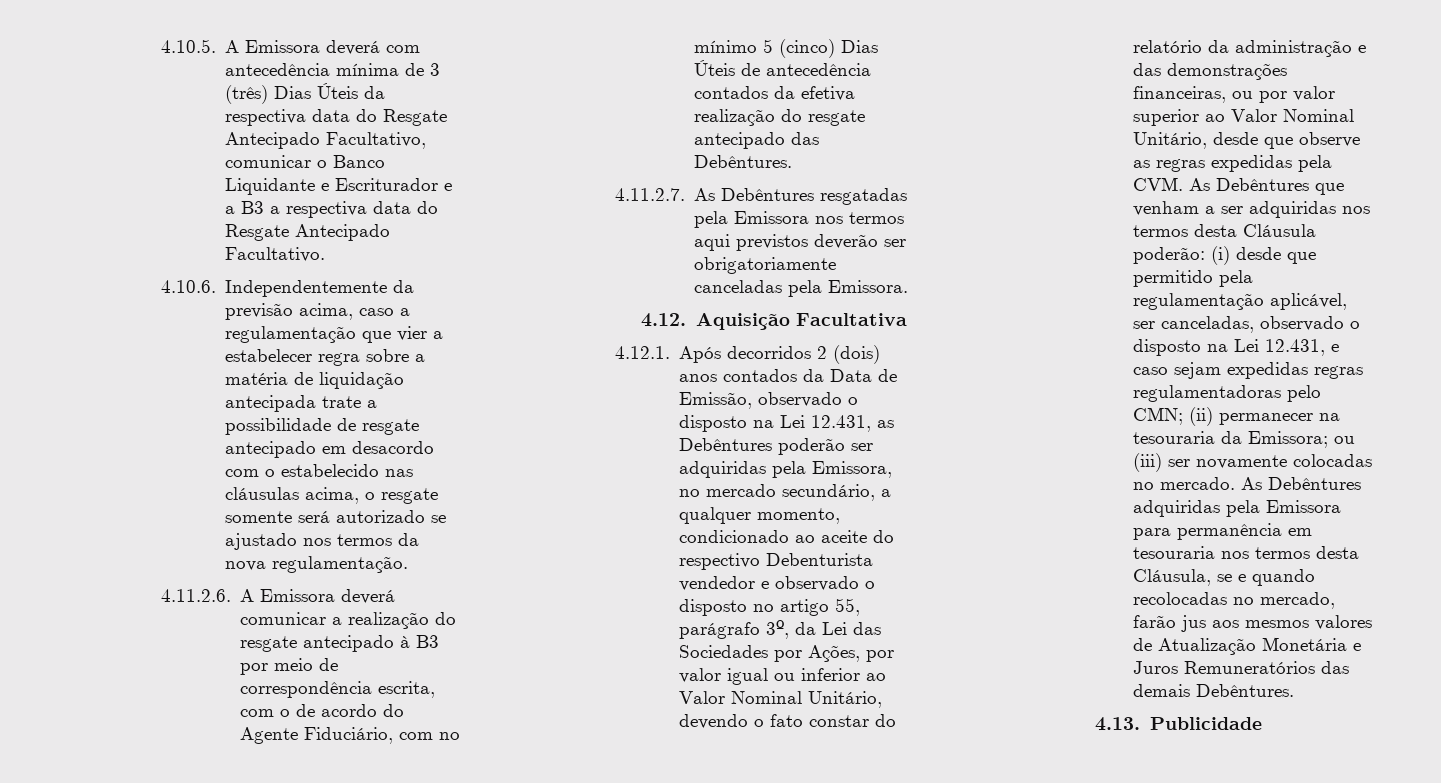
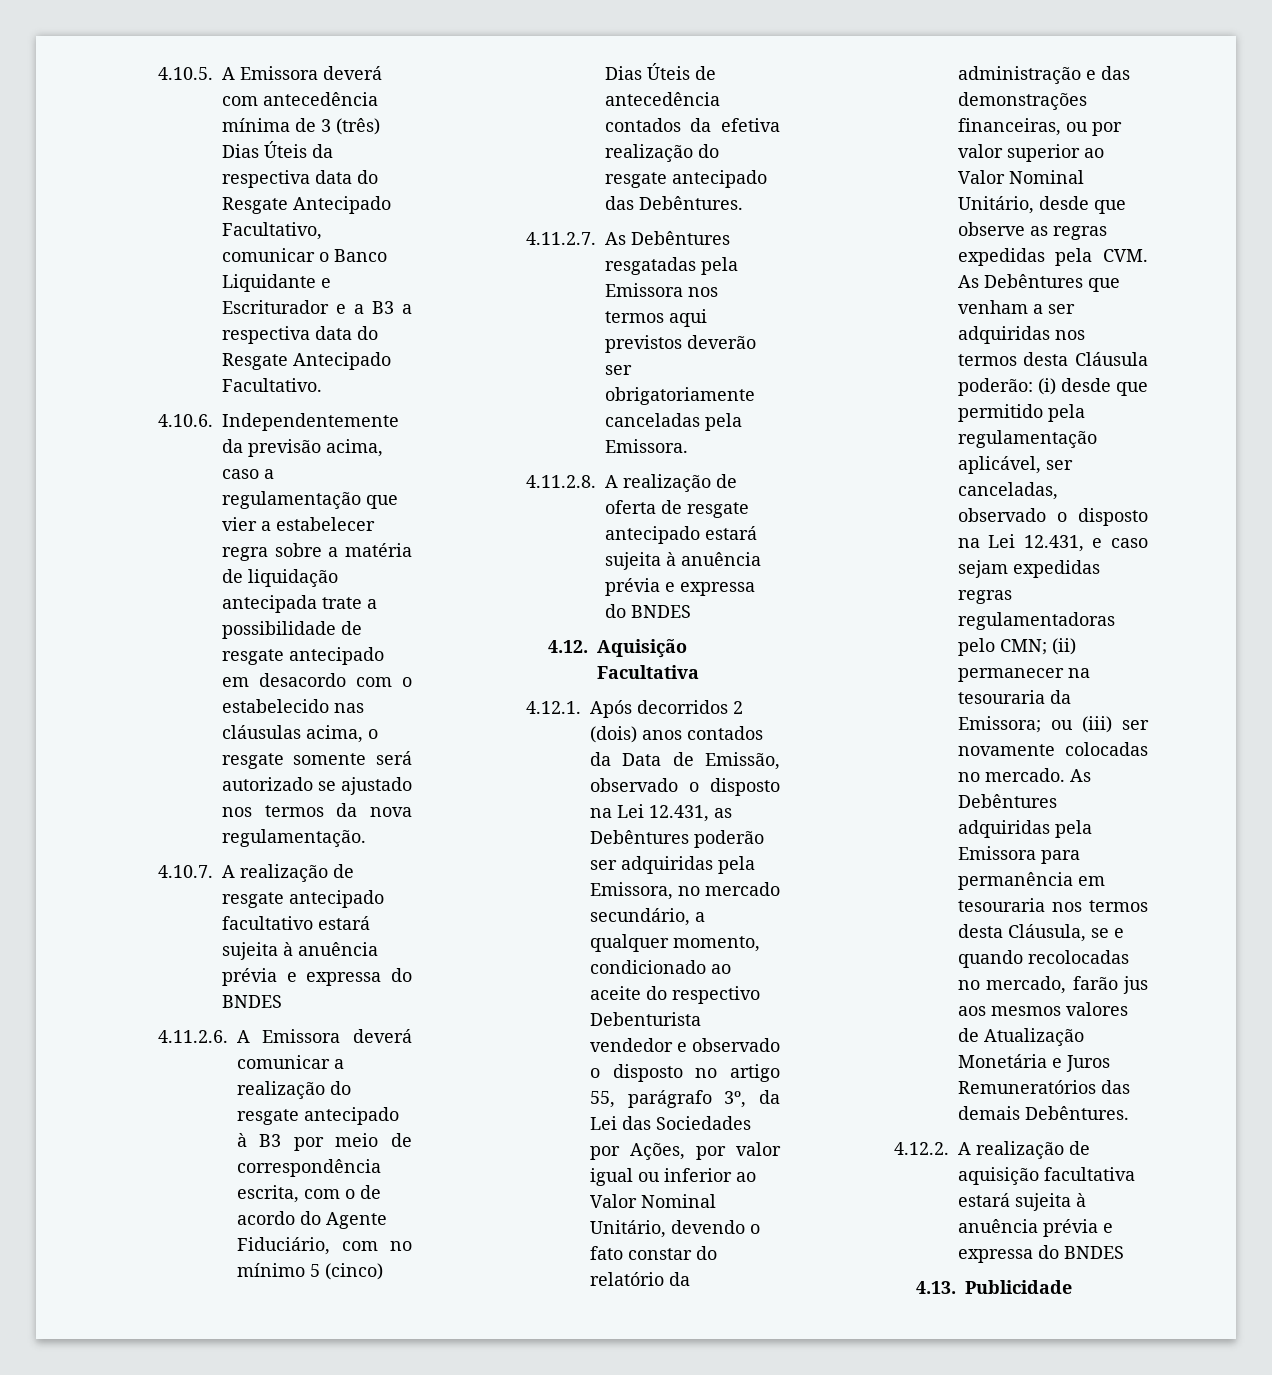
(409, 564) none -> [157,864,354,882] [221,890,384,908] [221,916,370,930] [221,942,378,960] [221,968,412,986] [221,995,282,1008] // 4.10.7. A realização de resgate antecipado facultativo estará sujeita à anuência prévia e expressa do BNDES
(909, 286) none -> [525,474,737,492] [604,500,749,518] [604,526,757,544] [604,552,761,570] [604,578,755,596] [604,604,691,618] // 4.11.2.8. A realização de oferta de resgate antecipado estará sujeita à anuência prévia e expressa do BNDES
(1295, 690) none -> [893,1141,1090,1159] [957,1167,1135,1185] [957,1193,1086,1211] [957,1219,1113,1237] [957,1245,1124,1263] // 4.12.2. A realização de aquisição facultativa estará sujeita à anuência prévia e expressa do BNDES

